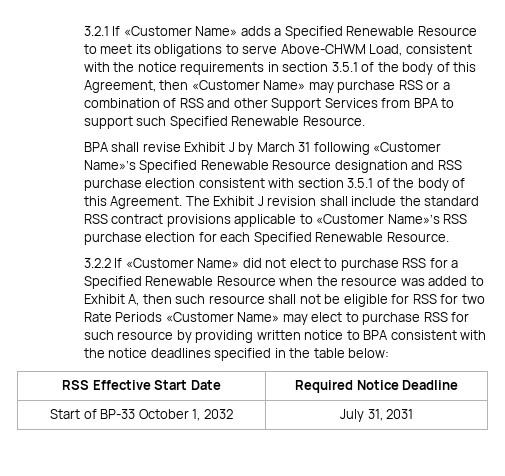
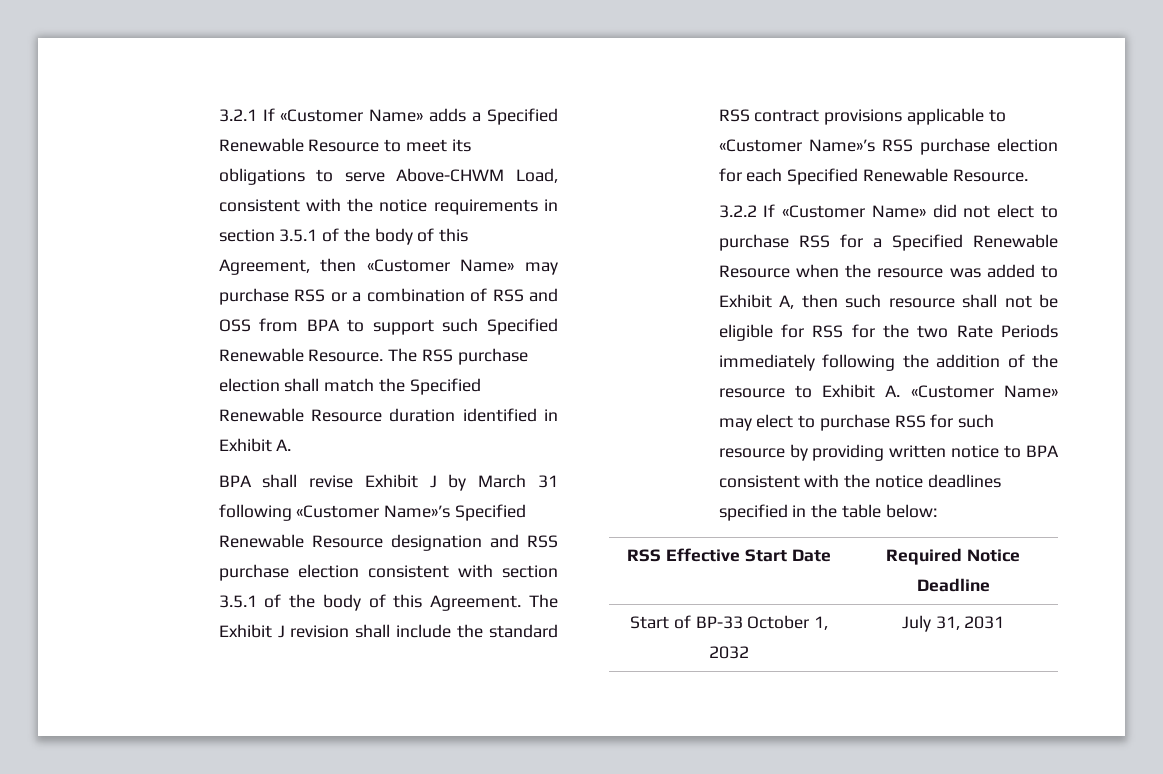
[233,98,378,111] other Support Services -> [218,319,251,332] OSS
(365, 121) none -> [388,348,528,365] [218,378,481,395] [218,408,558,422] [218,438,292,452] The RSS purchase election shall match the Specified Renewable Resource duration identified in Exhibit A.
(459, 299) none -> [882,324,909,338] the
(163, 317) none -> [718,354,1058,371] [718,384,901,398] immediately following the addition of the resource to Exhibit A.

